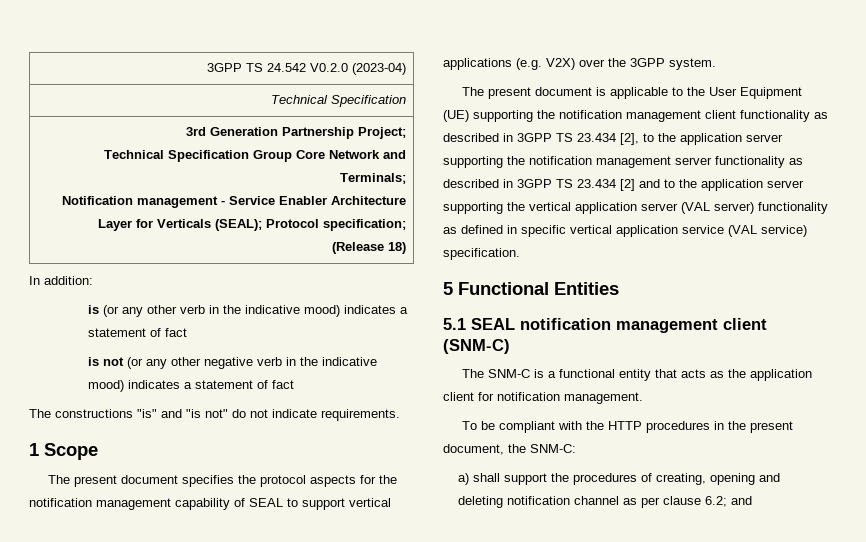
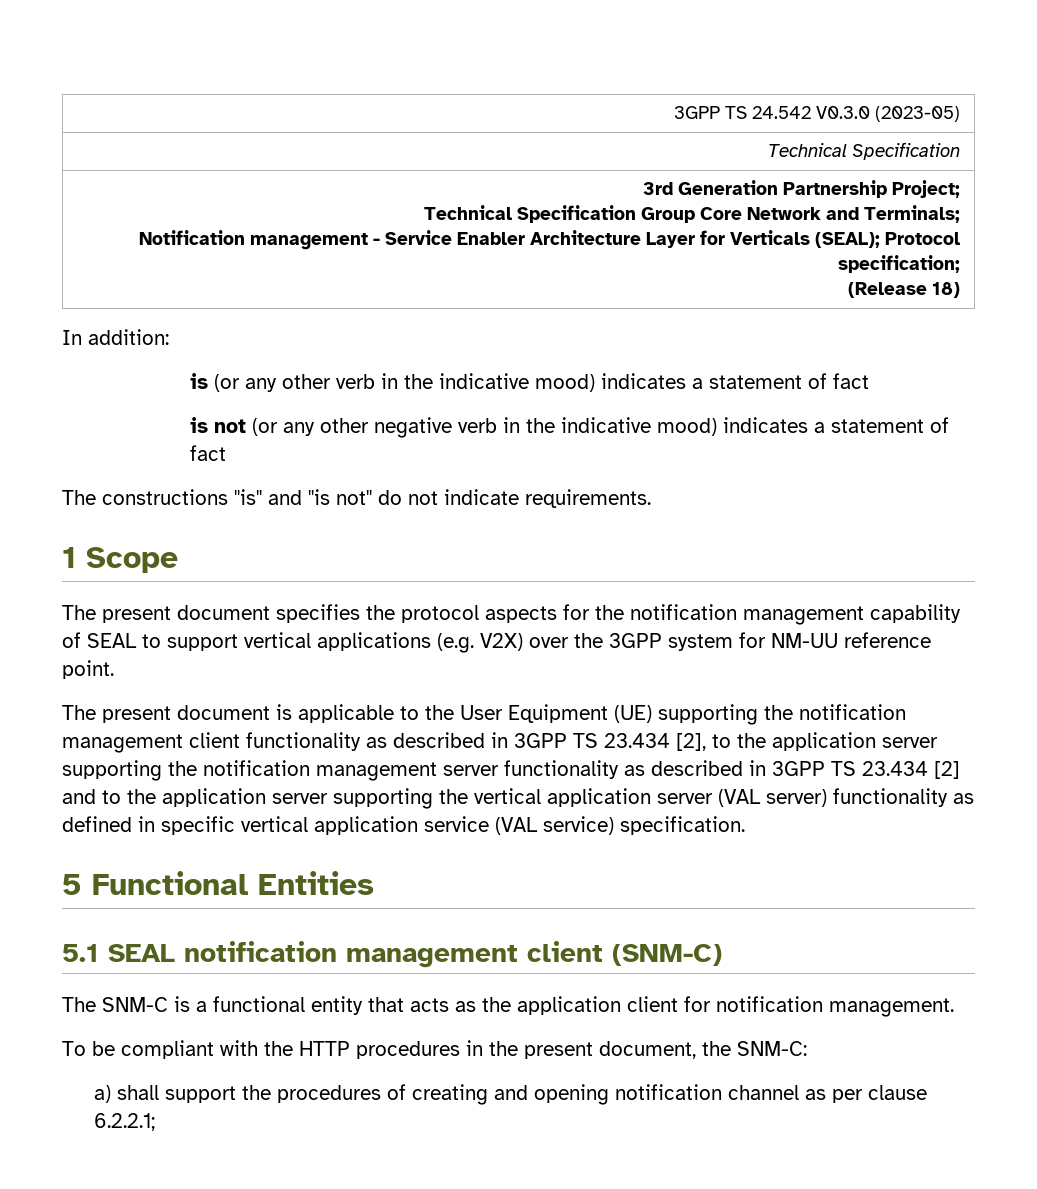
[310,63,407,75] V0.2.0 (2023-04) -> [815,106,960,122] V0.3.0 (2023-05)
[669,58,716,70] system. -> [668,632,931,651] [62,660,114,679] system for NM-UU reference point.
[655,473,780,485] [457,496,503,508] creating, opening and deleting -> [411,1084,609,1105] creating and opening
[704,496,752,507] 6.2; and -> [93,1113,155,1131] 6.2.2.1;

